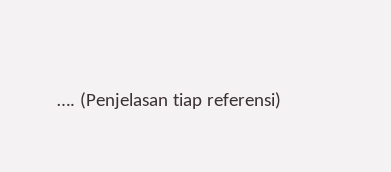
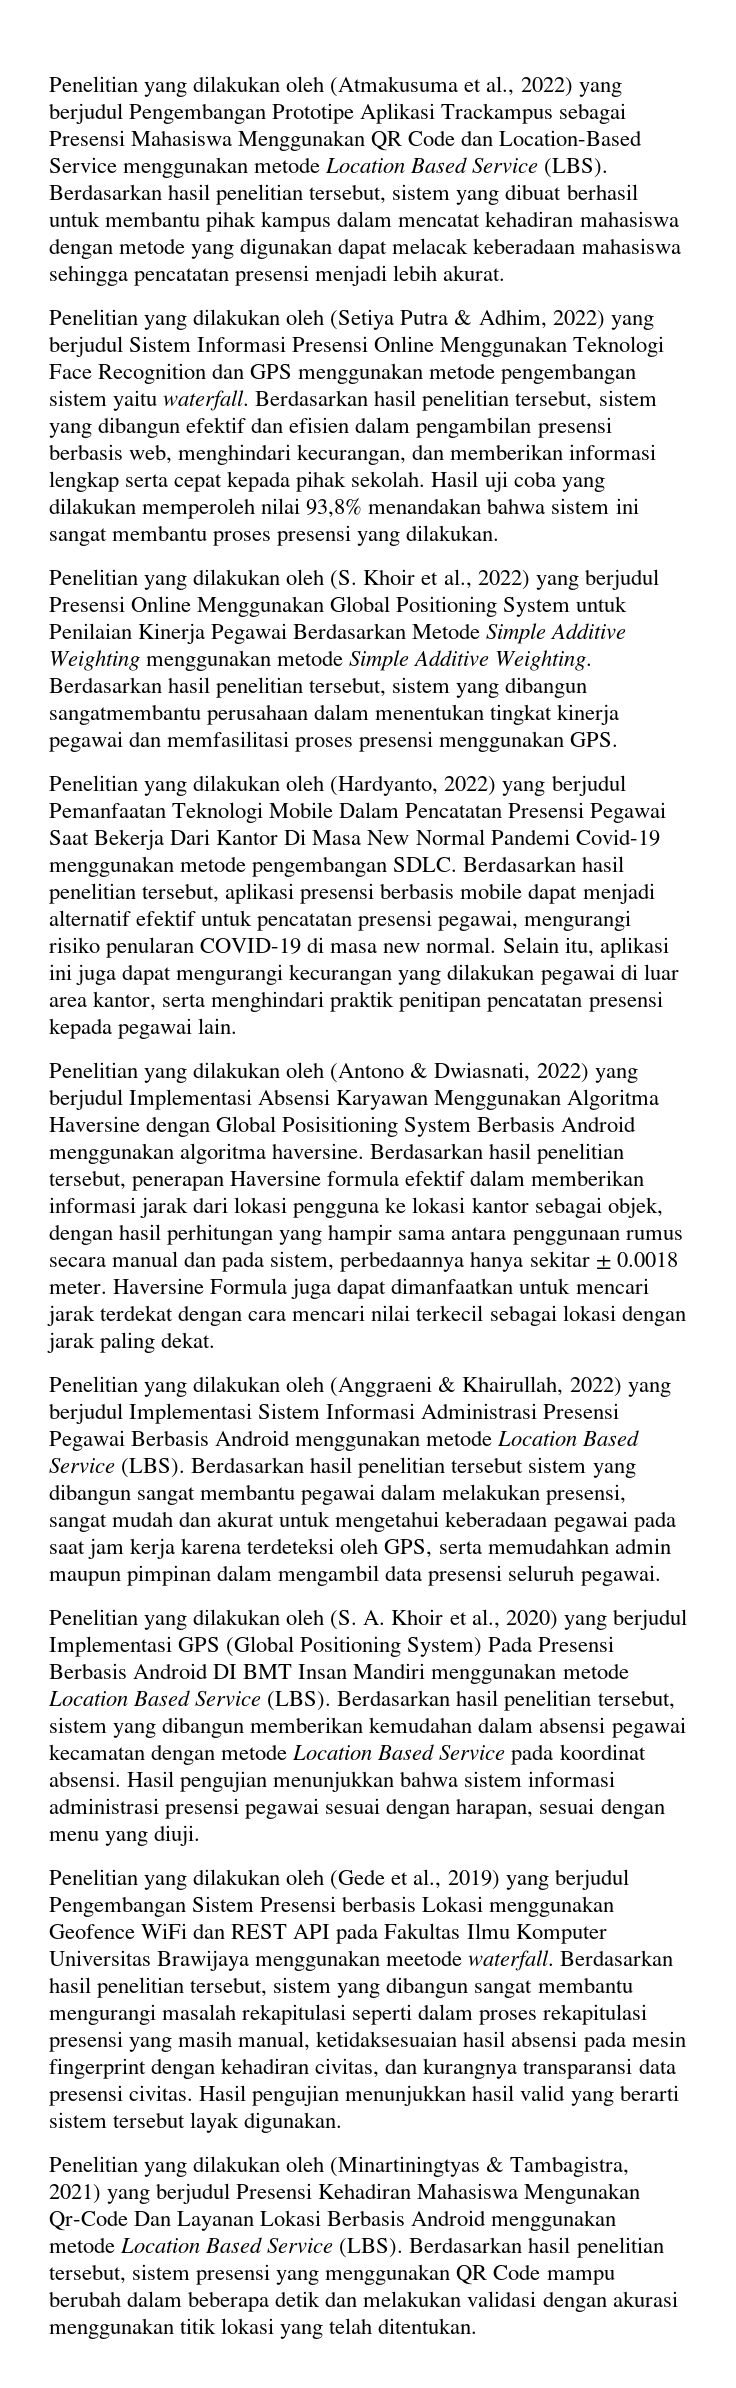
[57,92,281,109] …. (Penjelasan tiap referensi) -> [49,76,622,97] [49,103,627,124] [49,130,643,151] [49,157,609,178] [49,184,638,205] [49,211,679,232] [49,238,681,259] [49,265,506,286] [49,309,654,330] [49,336,665,357] [49,363,637,384] [49,390,657,411] [49,417,612,438] [49,444,657,465] [49,471,605,492] [49,498,639,519] [49,525,500,546] [49,569,659,590] [49,596,628,617] [49,623,627,644] [49,650,593,671] [49,677,588,698] [49,704,620,725] [49,731,619,752] [49,775,626,796] [49,802,667,823] [49,829,660,850] [49,856,625,877] [49,883,655,904] [49,910,632,931] [49,937,669,958] [49,964,679,985] [49,991,663,1012] [49,1018,238,1039] [49,1062,638,1083] [49,1089,660,1110] [49,1116,637,1137] [49,1143,625,1164] [49,1170,645,1191] [49,1197,663,1218] [49,1224,683,1245] [49,1251,678,1272] [49,1278,649,1299] [47,1305,686,1326] [47,1332,216,1353] [49,1376,671,1397] [49,1403,620,1424] [49,1430,640,1451] [49,1457,636,1478] [49,1484,627,1505] [49,1511,676,1532] [49,1538,671,1559] [49,1565,661,1586] [49,1609,687,1630] [49,1636,615,1657] [49,1663,629,1684] [48,1690,675,1711] [49,1717,686,1738] [49,1744,646,1765] [49,1771,616,1792] [49,1798,665,1819] [49,1825,201,1846] [49,1869,629,1890] [49,1896,615,1917] [49,1923,607,1944] [49,1950,674,1971] [49,1977,633,1998] [49,2004,648,2025] [49,2031,686,2052] [49,2058,676,2079] [49,2085,679,2106] [49,2112,343,2133] [49,2156,630,2177] [49,2183,641,2204] [49,2210,617,2231] [49,2237,664,2258] [49,2264,615,2285] [49,2291,678,2312] [49,2318,478,2339] Penelitian yang dilakukan oleh (Atmakusuma et al., 2022) yang berjudul Pengembangan Prototipe Aplikasi Trackampus sebagai Presensi Mahasiswa Menggunakan QR Code dan Location-Based Service menggunakan metode Location Based Service (LBS). Berdasarkan hasil penelitian tersebut, sistem yang dibuat berhasil untuk membantu pihak kampus dalam mencatat kehadiran mahasiswa dengan metode yang digunakan dapat melacak keberadaan mahasiswa sehingga pencatatan presensi menjadi lebih akurat. // Penelitian yang dilakukan oleh (Setiya Putra & Adhim, 2022) yang berjudul Sistem Informasi Presensi Online Menggunakan Teknologi Face Recognition dan GPS menggunakan metode pengembangan sistem yaitu waterfall. Berdasarkan hasil penelitian tersebut, sistem yang dibangun efektif dan efisien dalam pengambilan presensi berbasis web, menghindari kecurangan, dan memberikan informasi lengkap serta cepat kepada pihak sekolah. Hasil uji coba yang dilakukan memperoleh nilai 93,8% menandakan bahwa sistem ini sangat membantu proses presensi yang dilakukan. // Penelitian yang dilakukan oleh (S. Khoir et al., 2022) yang berjudul Presensi Online Menggunakan Global Positioning System untuk Penilaian Kinerja Pegawai Berdasarkan Metode Simple Additive Weighting menggunakan metode Simple Additive Weighting. Berdasarkan hasil penelitian tersebut, sistem yang dibangun sangatmembantu perusahaan dalam menentukan tingkat kinerja pegawai dan memfasilitasi proses presensi menggunakan GPS. // Penelitian yang dilakukan oleh (Hardyanto, 2022) yang berjudul Pemanfaatan Teknologi Mobile Dalam Pencatatan Presensi Pegawai Saat Bekerja Dari Kantor Di Masa New Normal Pandemi Covid-19 menggunakan metode pengembangan SDLC. Berdasarkan hasil penelitian tersebut, aplikasi presensi berbasis mobile dapat menjadi alternatif efektif untuk pencatatan presensi pegawai, mengurangi risiko penularan COVID-19 di masa new normal. Selain itu, aplikasi ini juga dapat mengurangi kecurangan yang dilakukan pegawai di luar area kantor, serta menghindari praktik penitipan pencatatan presensi kepada pegawai lain. // Penelitian yang dilakukan oleh (Antono & Dwiasnati, 2022) yang berjudul Implementasi Absensi Karyawan Menggunakan Algoritma Haversine dengan Global Posisitioning System Berbasis Android menggunakan algoritma haversine. Berdasarkan hasil penelitian tersebut, penerapan Haversine formula efektif dalam memberikan informasi jarak dari lokasi pengguna ke lokasi kantor sebagai objek, dengan hasil perhitungan yang hampir sama antara penggunaan rumus secara manual dan pada sistem, perbedaannya hanya sekitar ± 0.0018 meter. Haversine Formula juga dapat dimanfaatkan untuk mencari jarak terdekat dengan cara mencari nilai terkecil sebagai lokasi dengan jarak paling dekat. // Penelitian yang dilakukan oleh (Anggraeni & Khairullah, 2022) yang berjudul Implementasi Sistem Informasi Administrasi Presensi Pegawai Berbasis Android menggunakan metode Location Based Service (LBS). Berdasarkan hasil penelitian tersebut sistem yang dibangun sangat membantu pegawai dalam melakukan presensi, sangat mudah dan akurat untuk mengetahui keberadaan pegawai pada saat jam kerja karena terdeteksi oleh GPS, serta memudahkan admin maupun pimpinan dalam mengambil data presensi seluruh pegawai. // Penelitian yang dilakukan oleh (S. A. Khoir et al., 2020) yang berjudul Implementasi GPS (Global Positioning System) Pada Presensi Berbasis Android DI BMT Insan Mandiri menggunakan metode Location Based Service (LBS). Berdasarkan hasil penelitian tersebut, sistem yang dibangun memberikan kemudahan dalam absensi pegawai kecamatan dengan metode Location Based Service pada koordinat absensi. Hasil pengujian menunjukkan bahwa sistem informasi administrasi presensi pegawai sesuai dengan harapan, sesuai dengan menu yang diuji. // Penelitian yang dilakukan oleh (Gede et al., 2019) yang berjudul Pengembangan Sistem Presensi berbasis Lokasi menggunakan Geofence WiFi dan REST API pada Fakultas Ilmu Komputer Universitas Brawijaya menggunakan meetode waterfall. Berdasarkan hasil penelitian tersebut, sistem yang dibangun sangat membantu mengurangi masalah rekapitulasi seperti dalam proses rekapitulasi presensi yang masih manual, ketidaksesuaian hasil absensi pada mesin fingerprint dengan kehadiran civitas, dan kurangnya transparansi data presensi civitas. Hasil pengujian menunjukkan hasil valid yang berarti sistem tersebut layak digunakan. // Penelitian yang dilakukan oleh (Minartiningtyas & Tambagistra, 2021) yang berjudul Presensi Kehadiran Mahasiswa Mengunakan Qr-Code Dan Layanan Lokasi Berbasis Android menggunakan metode Location Based Service (LBS). Berdasarkan hasil penelitian tersebut, sistem presensi yang menggunakan QR Code mampu berubah dalam beberapa detik dan melakukan validasi dengan akurasi menggunakan titik lokasi yang telah ditentukan.

